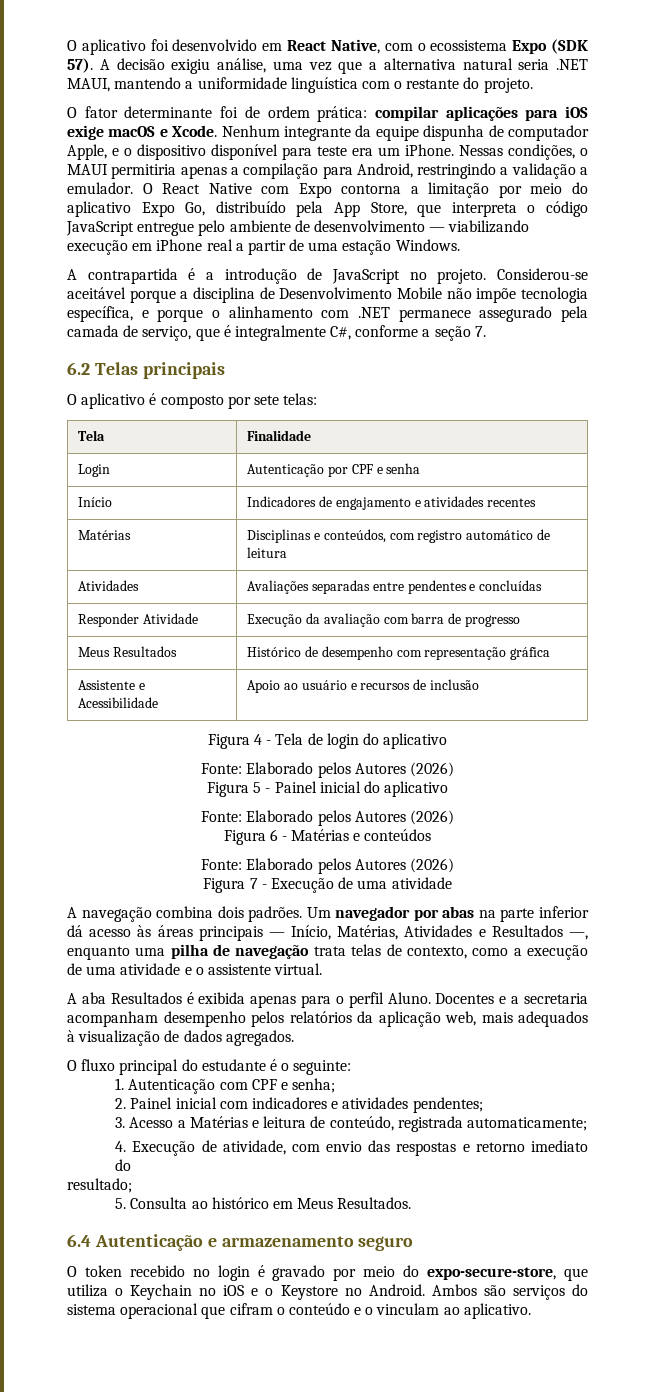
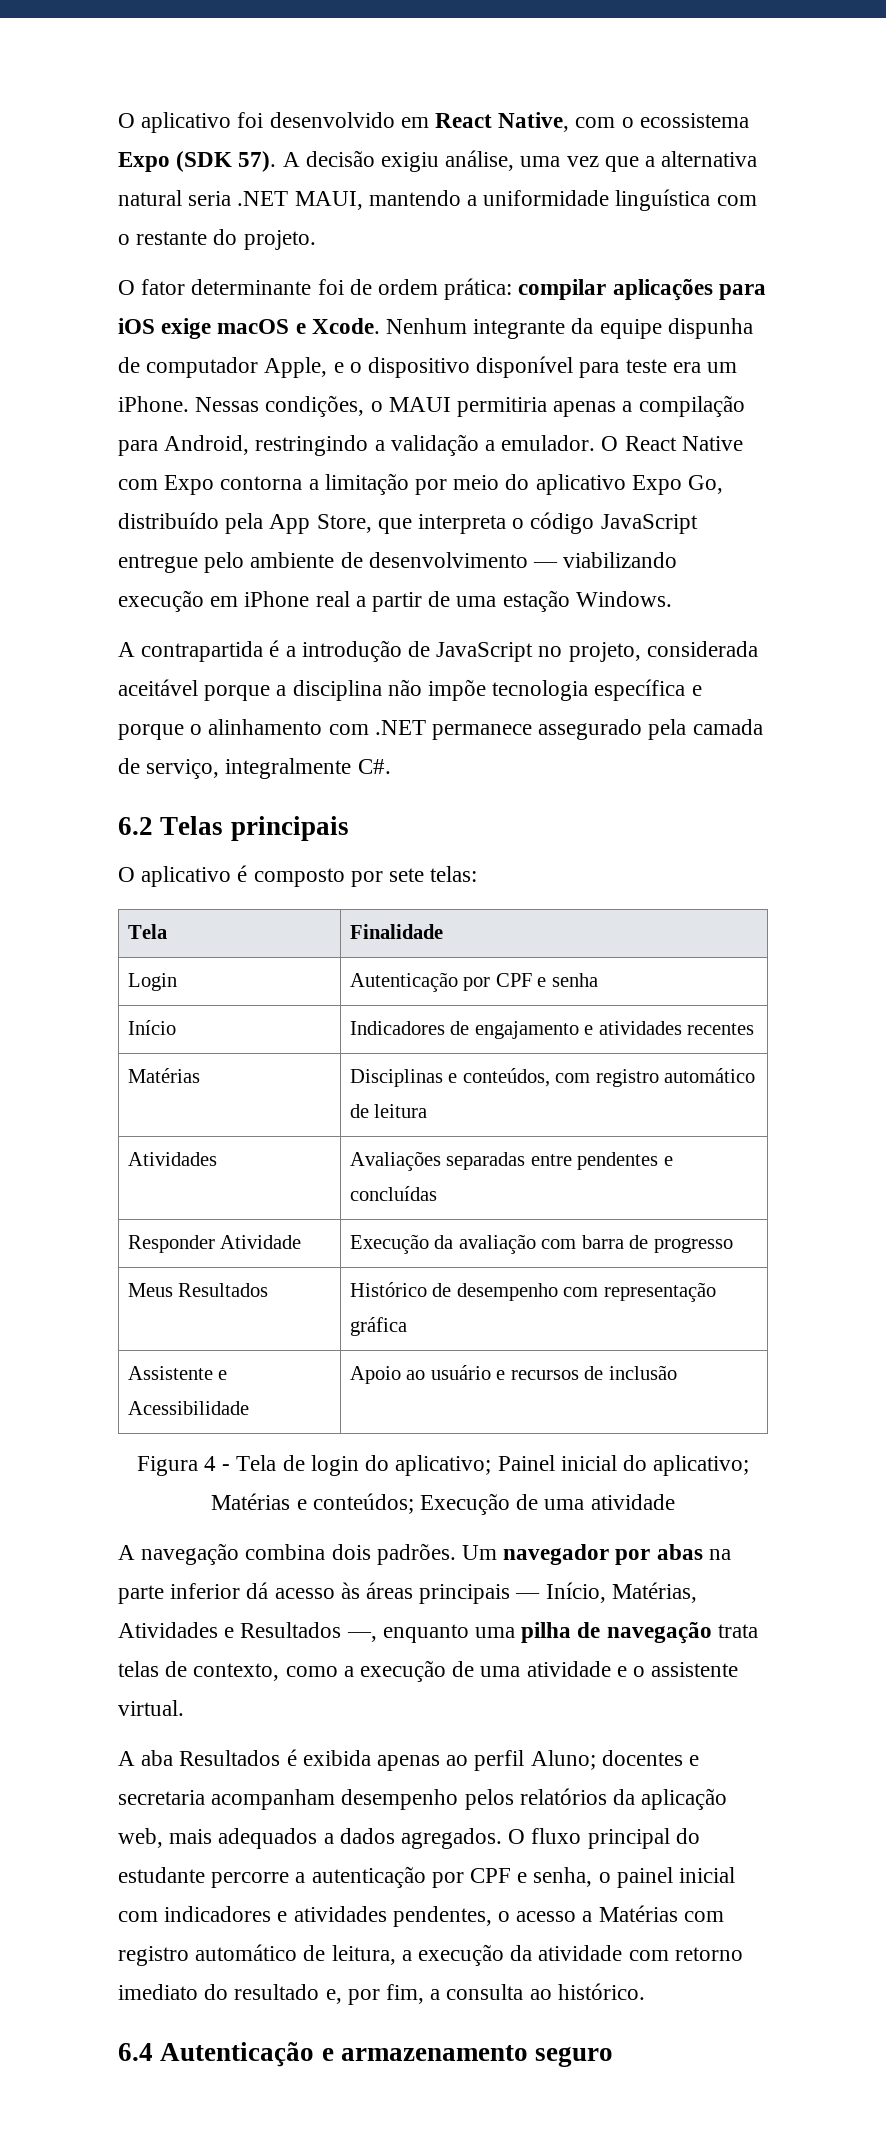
[437,268,588,284] projeto. Considerou-se -> [568,641,758,662] projeto, considerada
[259,287,443,299] de Desenvolvimento Mobile -> (382, 690) none
[67,306,133,322] específica, -> [594,679,686,701] específica
[195,325,486,341] que é integralmente C#, conforme a seção 7. -> [225,758,391,779] integralmente C#.
[383,733,448,749] [201,762,454,778] [206,781,449,797] [201,810,454,826] [223,829,432,845] [201,858,454,874] [203,878,267,893] aplicativo // Fonte: Elaborado pelos Autores (2026) // Figura 5 - Painel inicial do aplicativo // Fonte: Elaborado pelos Autores (2026) // Figura 6 - Matérias e conteúdos // Fonte: Elaborado pelos Autores (2026) // Figura 7 - -> [395,1455,750,1476] [211,1493,414,1514] aplicativo; Painel inicial do aplicativo; Matérias e conteúdos;
[301,992,520,1008] para o perfil Aluno. Docentes e a -> [446,1750,700,1771] ao perfil Aluno; docentes e
[67,1030,180,1046] à visualização de -> [323,1833,334,1844] a
(294, 1038) // -> (503, 1838) none
[269,1059,352,1075] [115,1078,336,1094] [115,1097,173,1109] é o seguinte: // 1. Autenticação com CPF e senha; // 2. Painel -> [211,1866,673,1888] percorre a autenticação por CPF e senha, o painel
[412,1097,483,1113] [115,1116,587,1132] [115,1140,588,1156] [115,1159,132,1171] [67,1178,132,1193] [115,1197,412,1209] pendentes; // 3. Acesso a Matérias e leitura de conteúdo, registrada automaticamente; // 4. Execução de atividade, com envio das respostas e retorno imediato do // resultado; // 5. Consulta ao histórico em Meus Resultados. -> [392,1905,724,1927] [118,1944,743,1966] [118,1983,645,2005] pendentes, o acesso a Matérias com registro automático de leitura, a execução da atividade com retorno imediato do resultado e, por fim, a consulta ao histórico.
[67,1265,589,1281] [67,1284,588,1300] [67,1303,531,1319] // O token recebido no login é gravado por meio do expo-secure-store, que utiliza o Keychain no iOS e o Keystore no Android. Ambos são serviços do sistema operacional que cifram o conteúdo e o vinculam ao aplicativo. -> (614, 2056) none

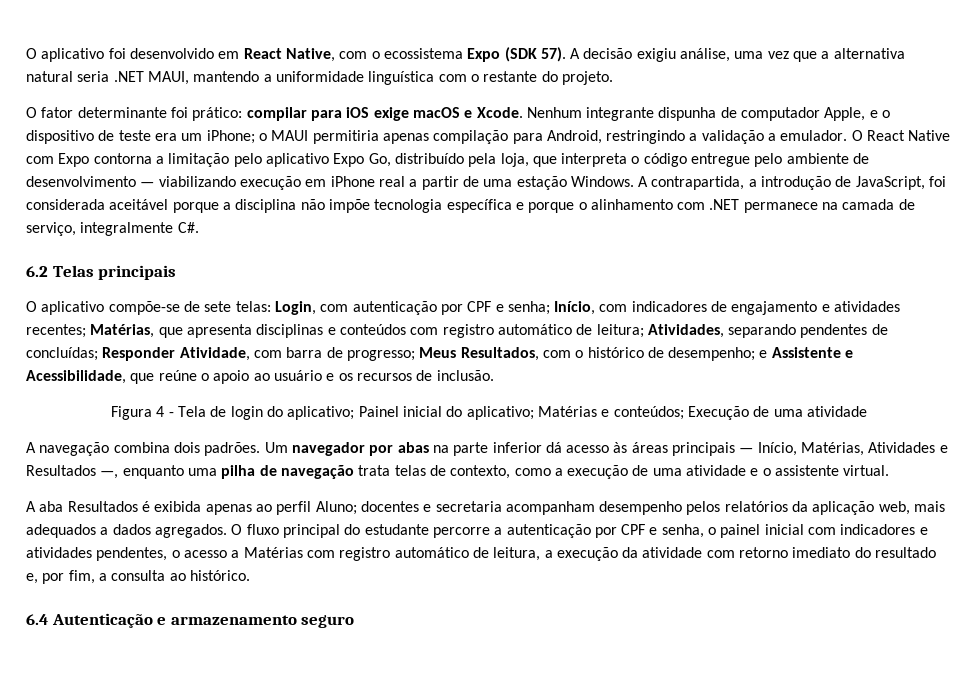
[349,278,713,301] de ordem prática: compilar aplicações -> [192,107,307,121] prático: compilar
[571,318,662,339] da equipe -> (655, 114) none
[476,356,620,378] disponível para -> [98,130,115,141] de
[118,395,365,417] iPhone. Nessas condições, -> [206,130,255,144] iPhone;
[622,401,633,412] a -> (429, 138) none
[415,474,530,495] por meio do -> [233,153,262,167] pelo
[269,514,372,534] App Store, -> [500,153,529,167] loja,
[600,514,698,534] JavaScript -> (687, 160) none
[118,640,641,662] // A contrapartida é a introdução de JavaScript no projeto, -> [638,176,947,190] A contrapartida, a introdução de JavaScript, foi
[538,719,687,740] assegurado pela -> [822,202,839,210] na
[237,865,383,887] é composto por -> [108,301,200,315] compõe-se de
[127,924,167,939] [349,924,443,939] [127,973,177,991] [349,972,598,992] [127,1020,176,1035] [349,1021,755,1039] [127,1068,200,1083] [349,1068,756,1087] [349,1104,428,1118] [127,1152,217,1166] [349,1151,673,1171] [349,1186,437,1201] [127,1235,302,1253] [349,1234,733,1254] [127,1283,269,1297] [349,1282,716,1302] [349,1317,407,1336] [127,1366,228,1380] [127,1401,249,1415] [349,1366,401,1384] // Tela | Finalidade // Login | Autenticação por CPF e senha // Início | Indicadores de engajamento e atividades recentes // Matérias | Disciplinas e conteúdos, com registro automático de leitura // Atividades | Avaliações separadas entre pendentes e concluídas // Responder Atividade | Execução da avaliação com barra de progresso // Meus Resultados | Histórico de desempenho com representação gráfica // Assistente e Acessibilidade | Apoio -> [274,301,901,315] [26,324,888,338] [26,347,854,361] [26,370,250,384] Login, com autenticação por CPF e senha; Início, com indicadores de engajamento e atividades recentes; Matérias, que apresenta disciplinas e conteúdos com registro automático de leitura; Atividades, separando pendentes de concluídas; Responder Atividade, com barra de progresso; Meus Resultados, com o histórico de desempenho; e Assistente e Acessibilidade, que reúne o apoio
(506, 1375) none -> [338,373,353,381] os
[608,1365,677,1380] inclusão -> [436,370,494,381] inclusão.

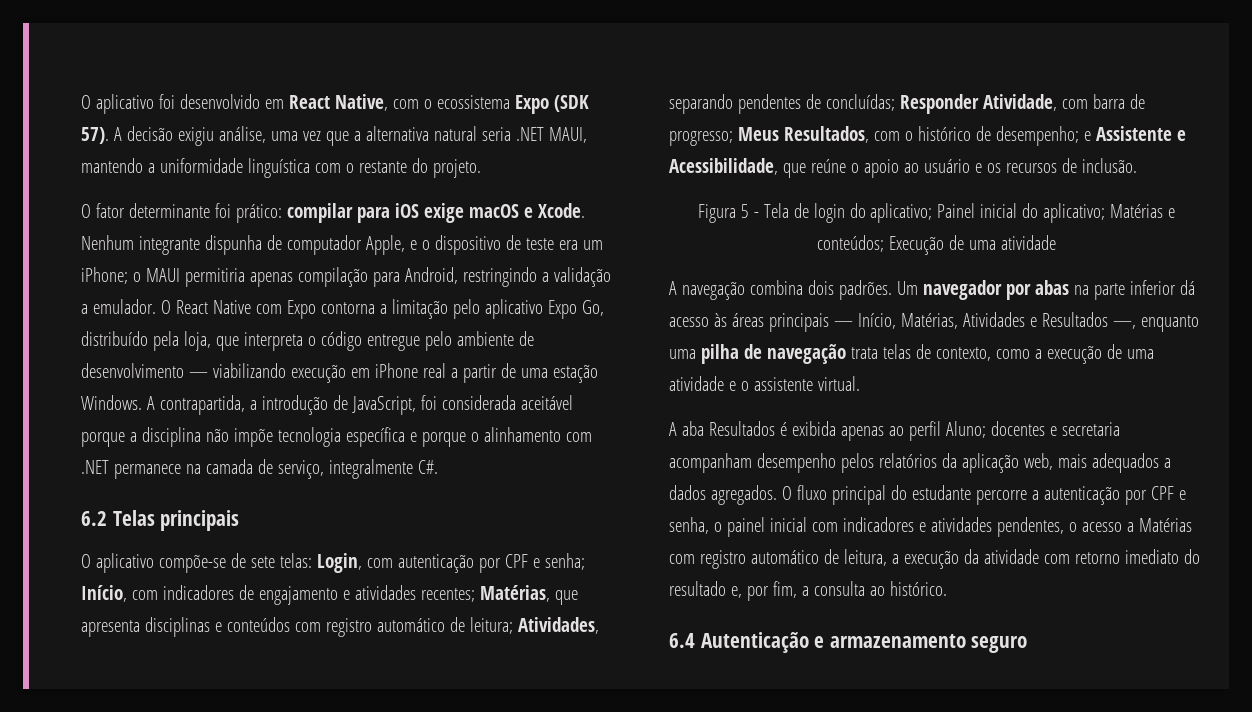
[156,406,165,417] 4 -> [740,204,749,218] 5

